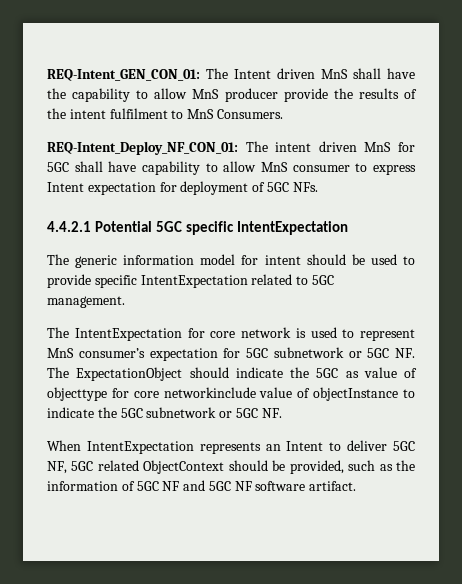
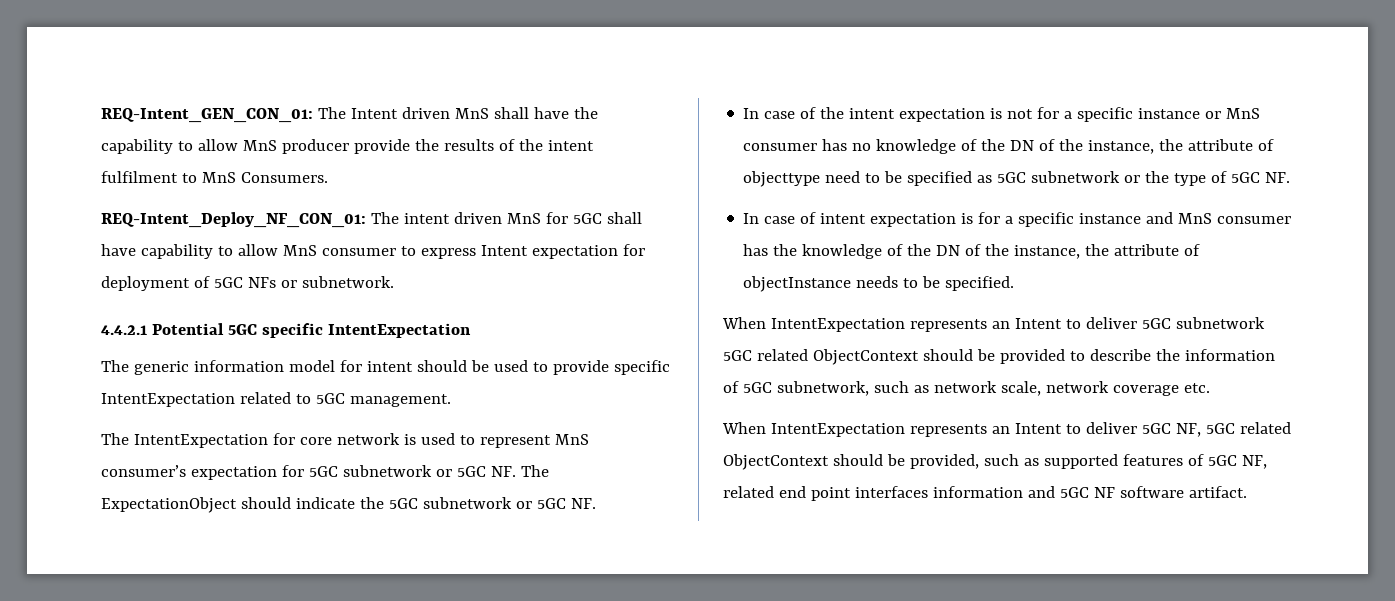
[292,182,318,192] NFs. -> [247,276,394,288] NFs or subnetwork.
[345,367,417,378] [47,387,415,401] [47,407,282,418] as value of objecttype for core networkinclude value of objectInstance to indicate the 5GC subnetwork or 5GC NF. -> [422,497,596,509] [743,107,1261,122] [743,139,1275,154] [743,171,1291,187] [743,212,1292,227] [743,244,1201,259] [743,276,1015,292] [722,317,1265,332] [723,349,1275,365] [723,381,1210,396] subnetwork or 5GC NF. // In case of the intent expectation is not for a specific instance or MnS consumer has no knowledge of the DN of the instance, the attribute of objecttype need to be specified as 5GC subnetwork or the type of 5GC NF. // In case of intent expectation is for a specific instance and MnS consumer has the knowledge of the DN of the instance, the attribute of objectInstance needs to be specified. // When IntentExpectation represents an Intent to deliver 5GC subnetwork 5GC related ObjectContext should be provided to describe the information of 5GC subnetwork, such as network scale, network coverage etc.
[396,460,416,471] [47,481,180,491] the information of 5GC NF -> [1043,454,1267,469] [723,486,1023,501] supported features of 5GC NF, related end point interfaces information

